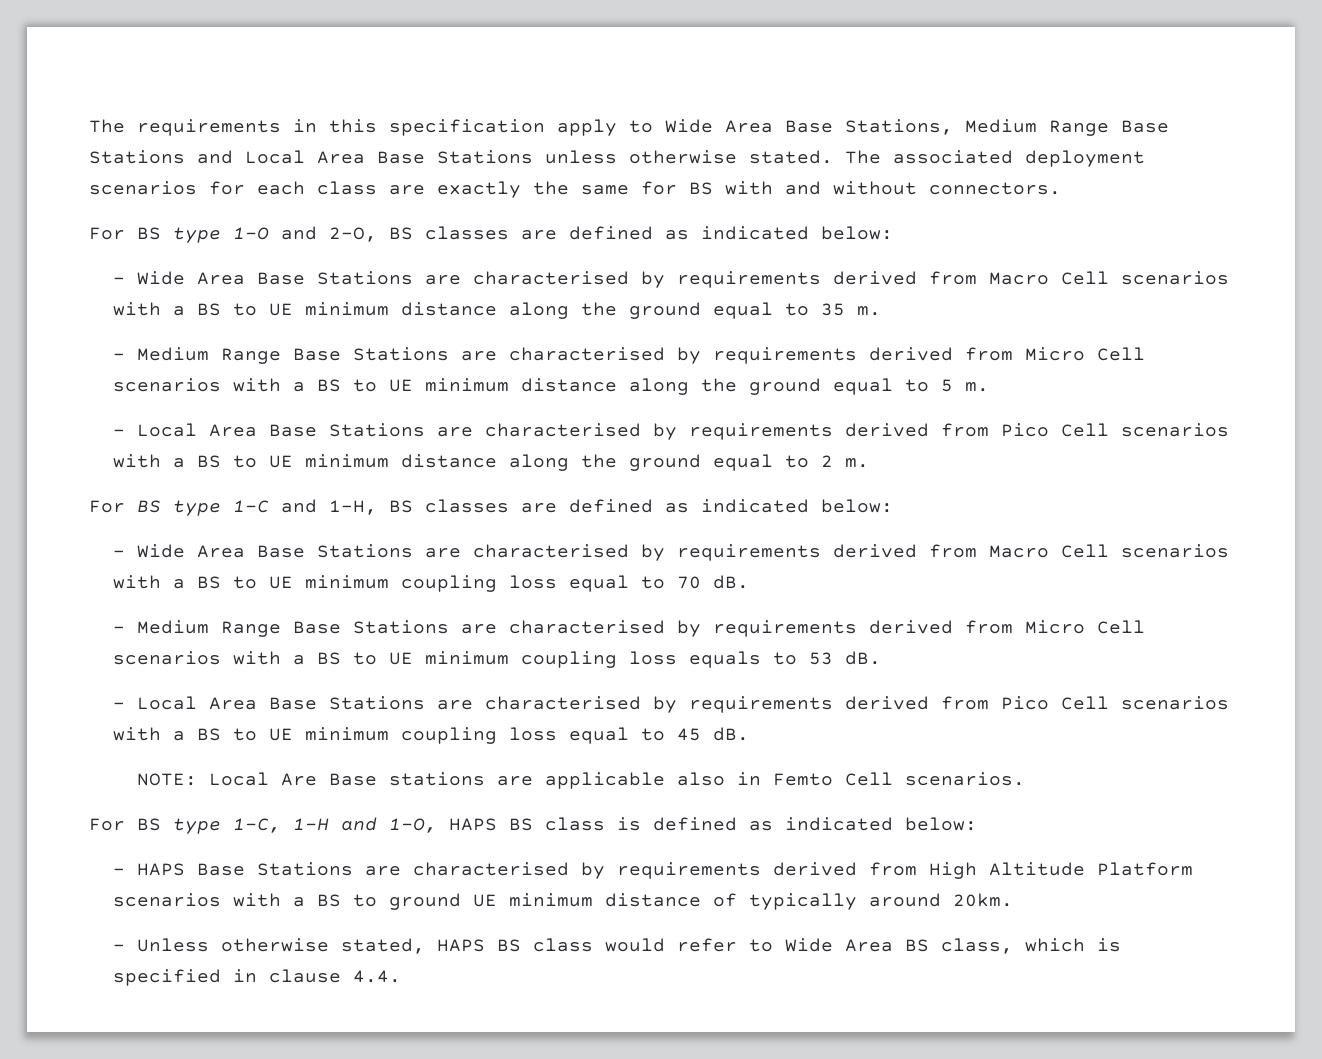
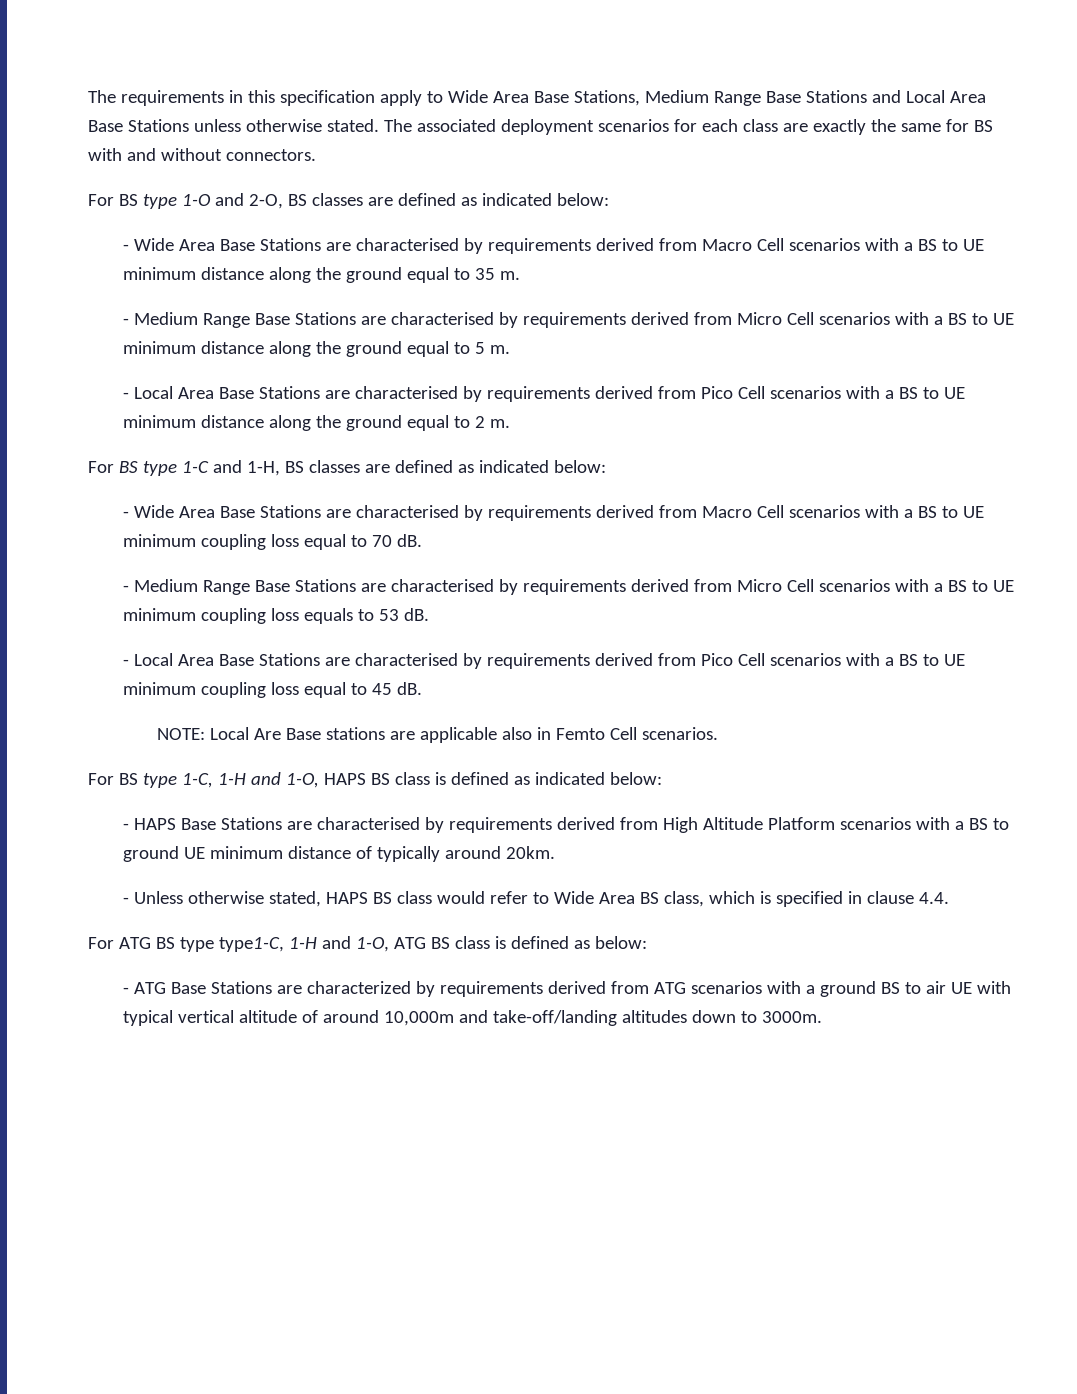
(401, 976) none -> [88,936,647,952] [122,981,1011,997] [122,1010,822,1026] // For ATG BS type type1-C, 1-H and 1-O, ATG BS class is defined as below: // - ATG Base Stations are characterized by requirements derived from ATG scenarios with a ground BS to air UE with typical vertical altitude of around 10,000m and take-off/landing altitudes down to 3000m.

